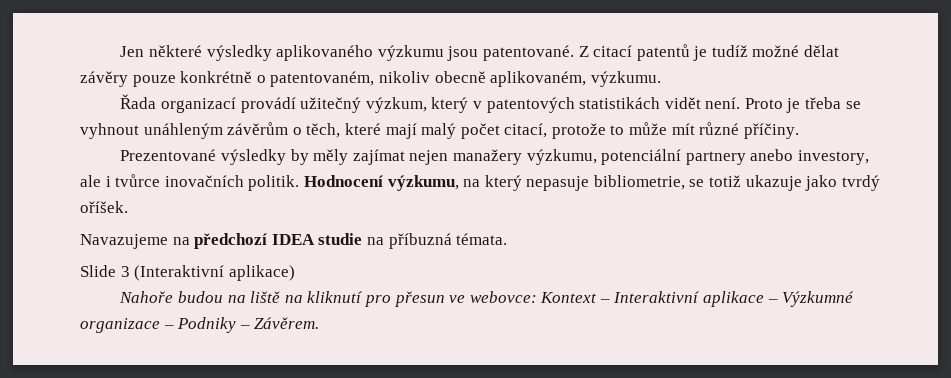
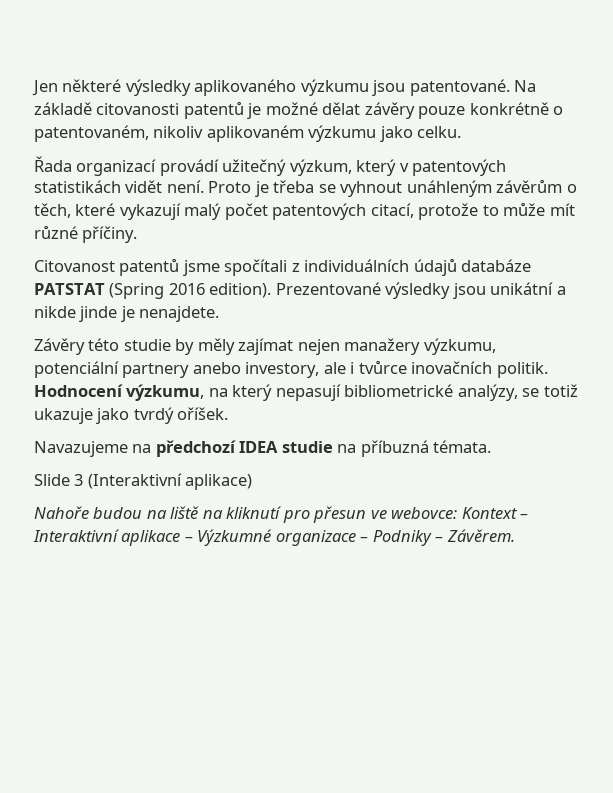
[578,45,633,57] Z citací -> [514,80,537,92] [34,102,180,115] Na základě citovanosti
[711,45,748,57] tudíž -> (262, 111) none
[434,71,661,87] obecně aplikovaném, výzkumu. -> [206,125,462,142] aplikovaném výzkumu jako celku.
[385,123,417,139] mají -> [119,203,181,220] vykazují
(500, 131) none -> [272,203,367,220] patentových
[120,149,286,165] Prezentované výsledky -> [34,258,532,276] [34,282,566,299] [34,306,220,322] [34,338,171,355] Citovanost patentů jsme spočítali z individuálních údajů databáze PATSTAT (Spring 2016 edition). Prezentované výsledky jsou unikátní a nikde jinde je nenajdete. // Závěry této studie
[526,175,685,191] nepasuje bibliometrie, -> [275,384,518,401] nepasují bibliometrické analýzy,

